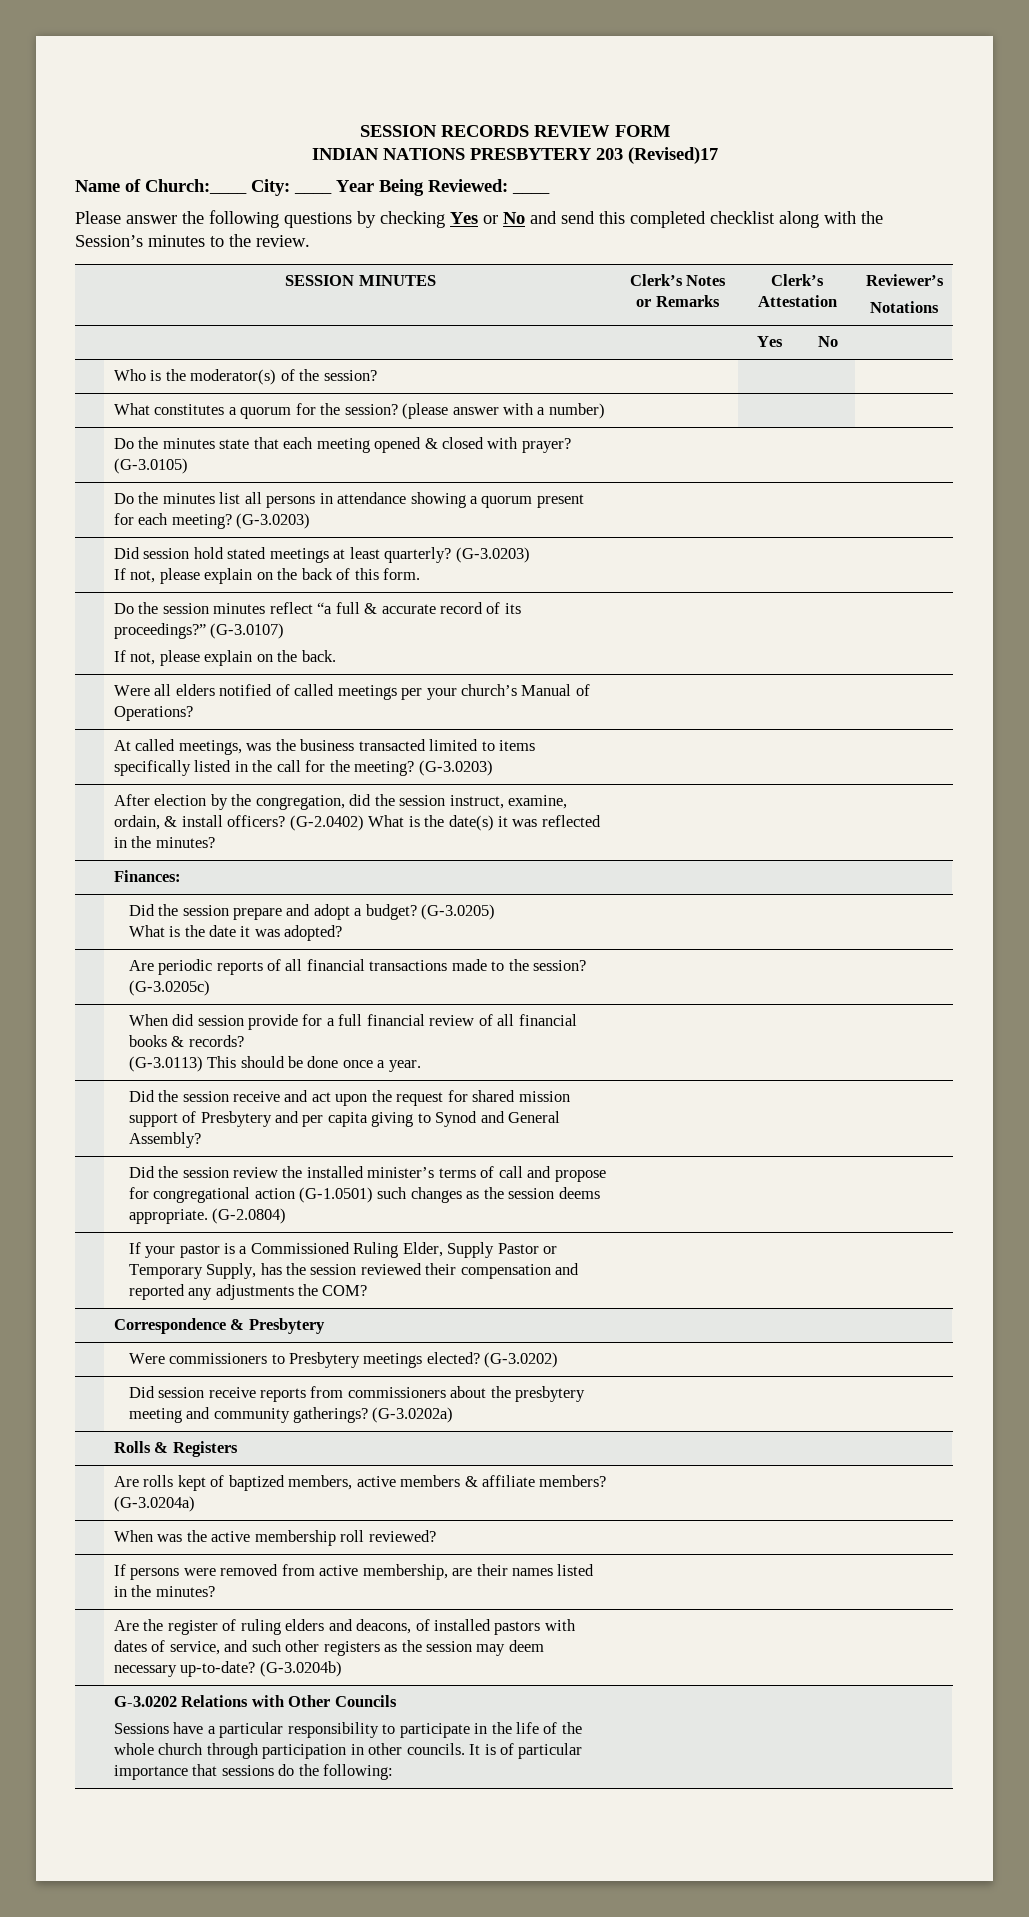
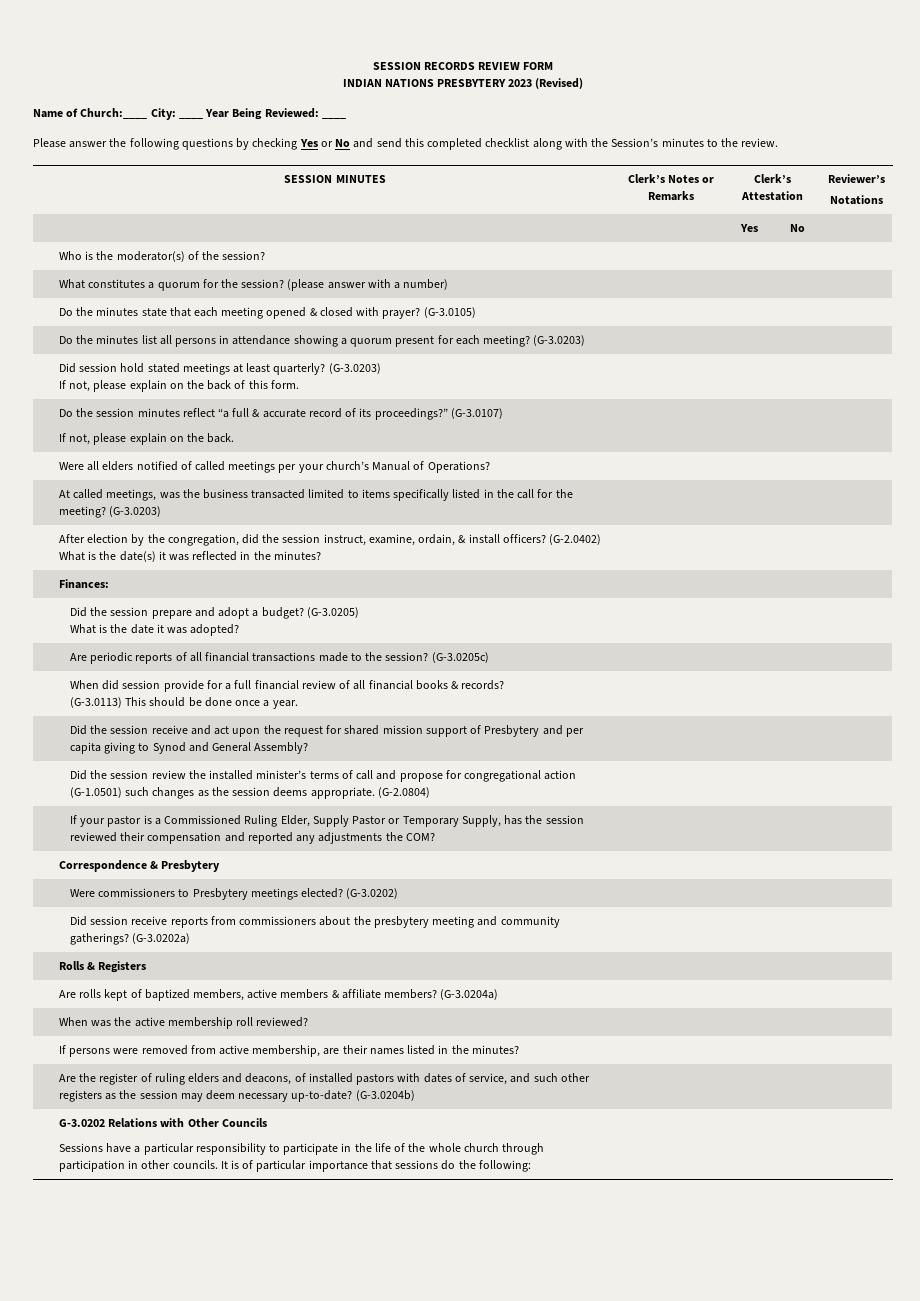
[595,147,718,164] 203 (Revised)17 -> [508,78,584,89] 2023 (Revised)

